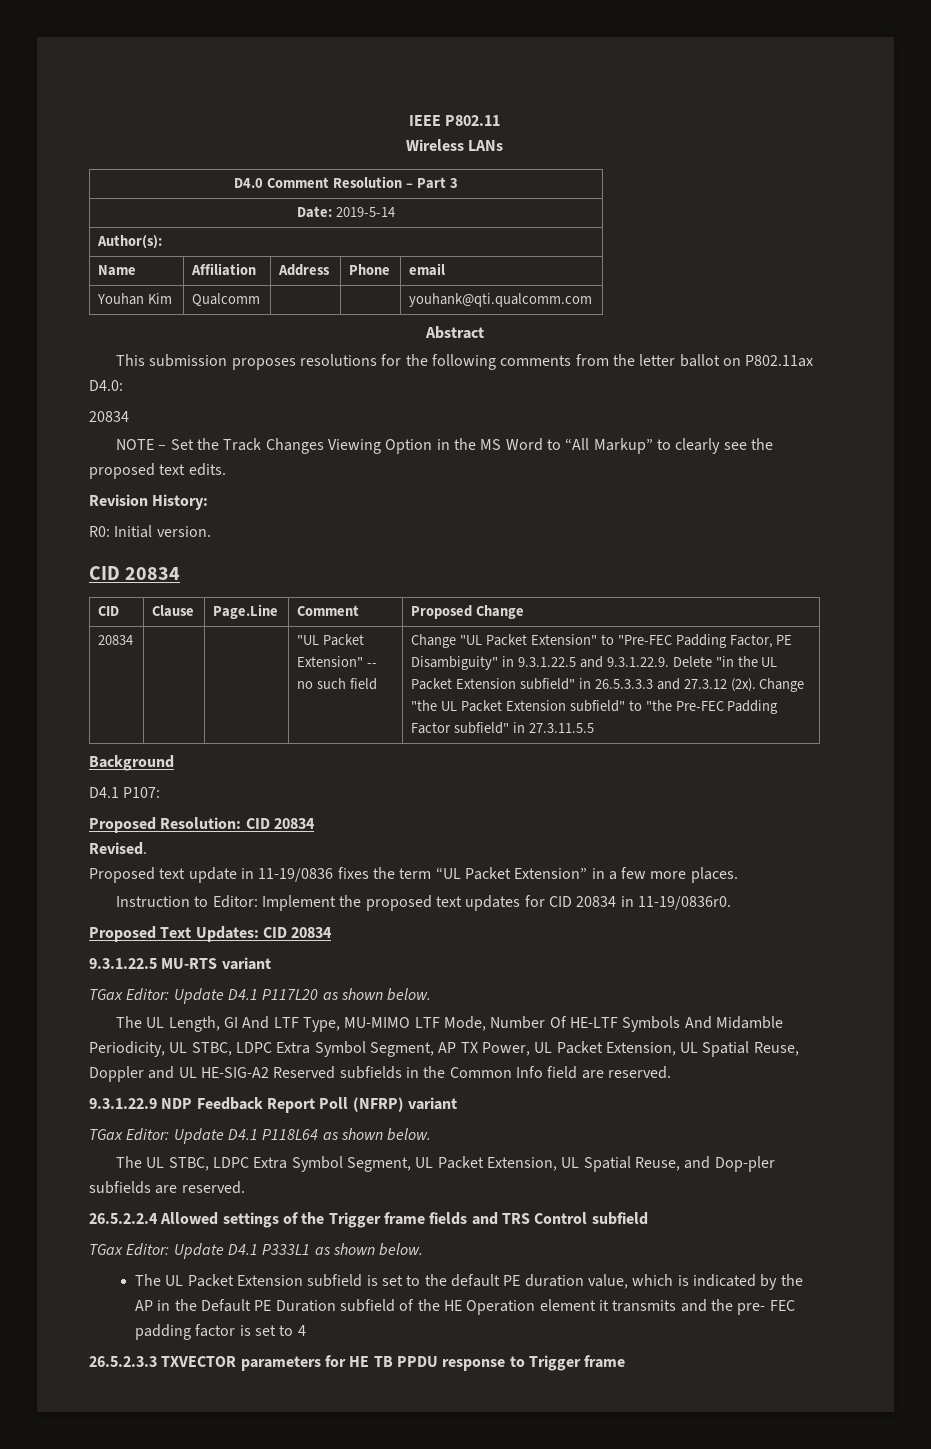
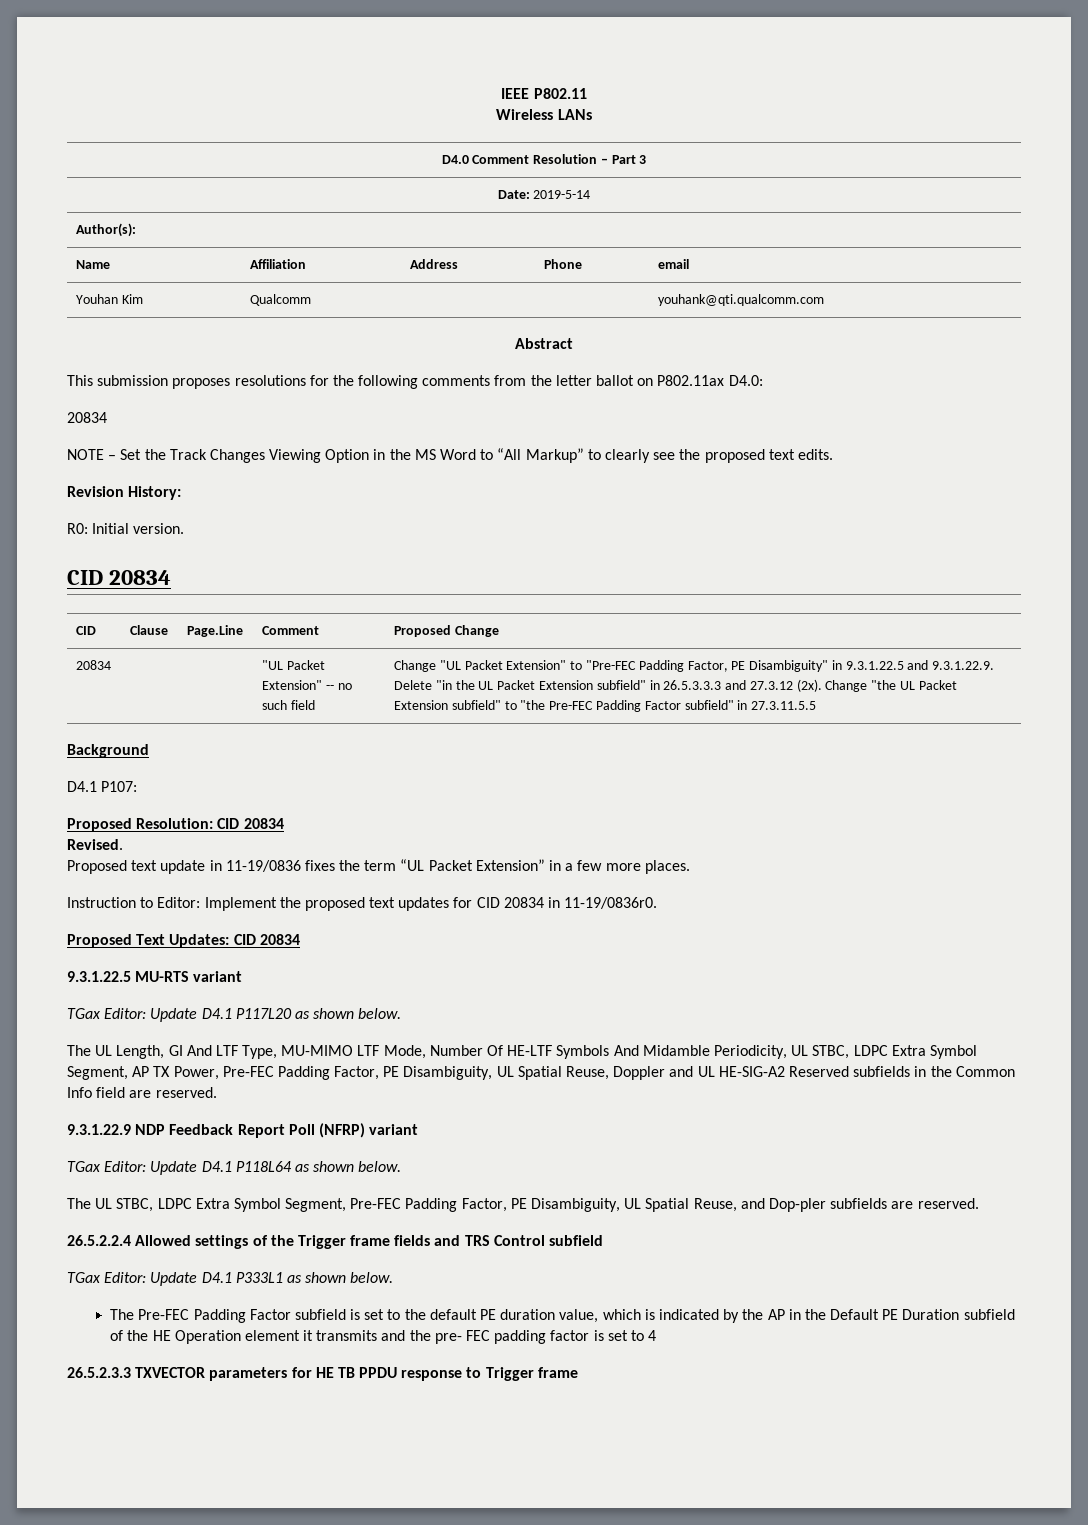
[534,1041,676,1056] UL Packet Extension, -> [222,1066,493,1080] Pre-FEC Padding Factor, PE Disambiguity,
[415,1156,558,1171] UL Packet Extension, -> [350,1198,621,1212] Pre-FEC Padding Factor, PE Disambiguity,
[165,1274,304,1287] UL Packet Extension -> [138,1309,291,1323] Pre-FEC Padding Factor

